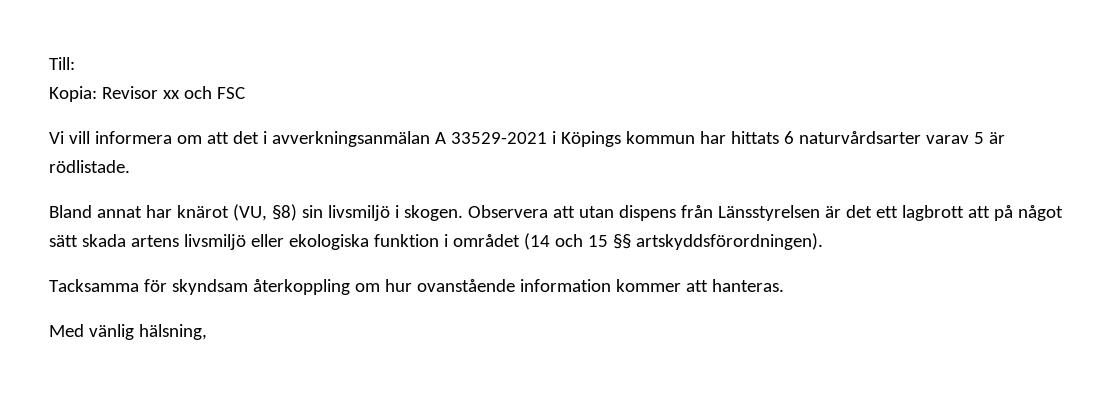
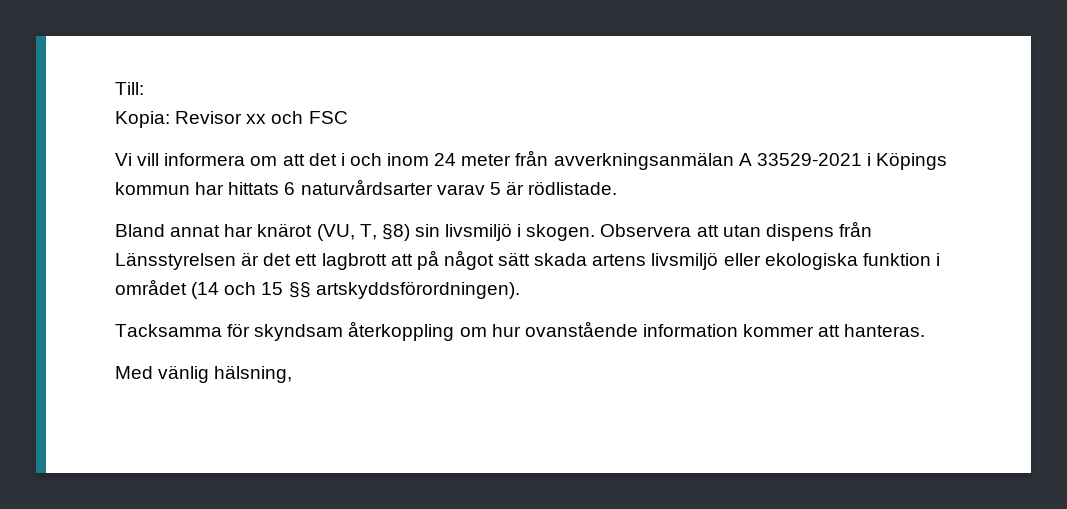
(267, 137) none -> [349,150,549,166] och inom 24 meter från
(267, 212) none -> [359,224,377,240] T,

